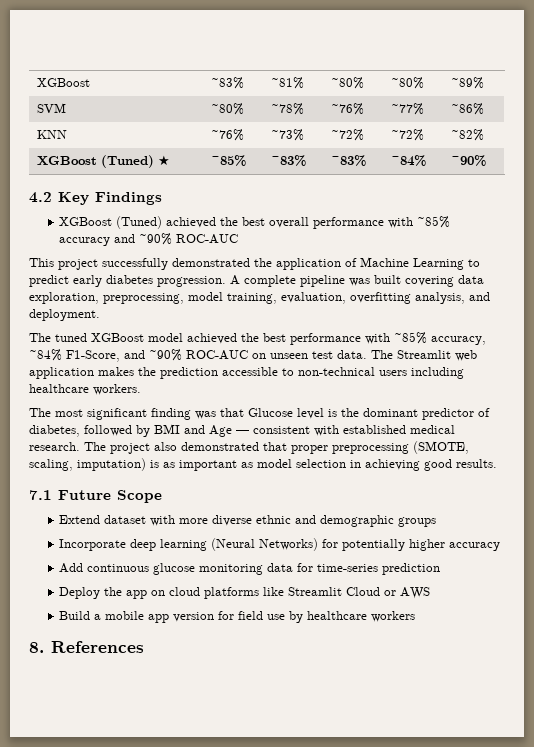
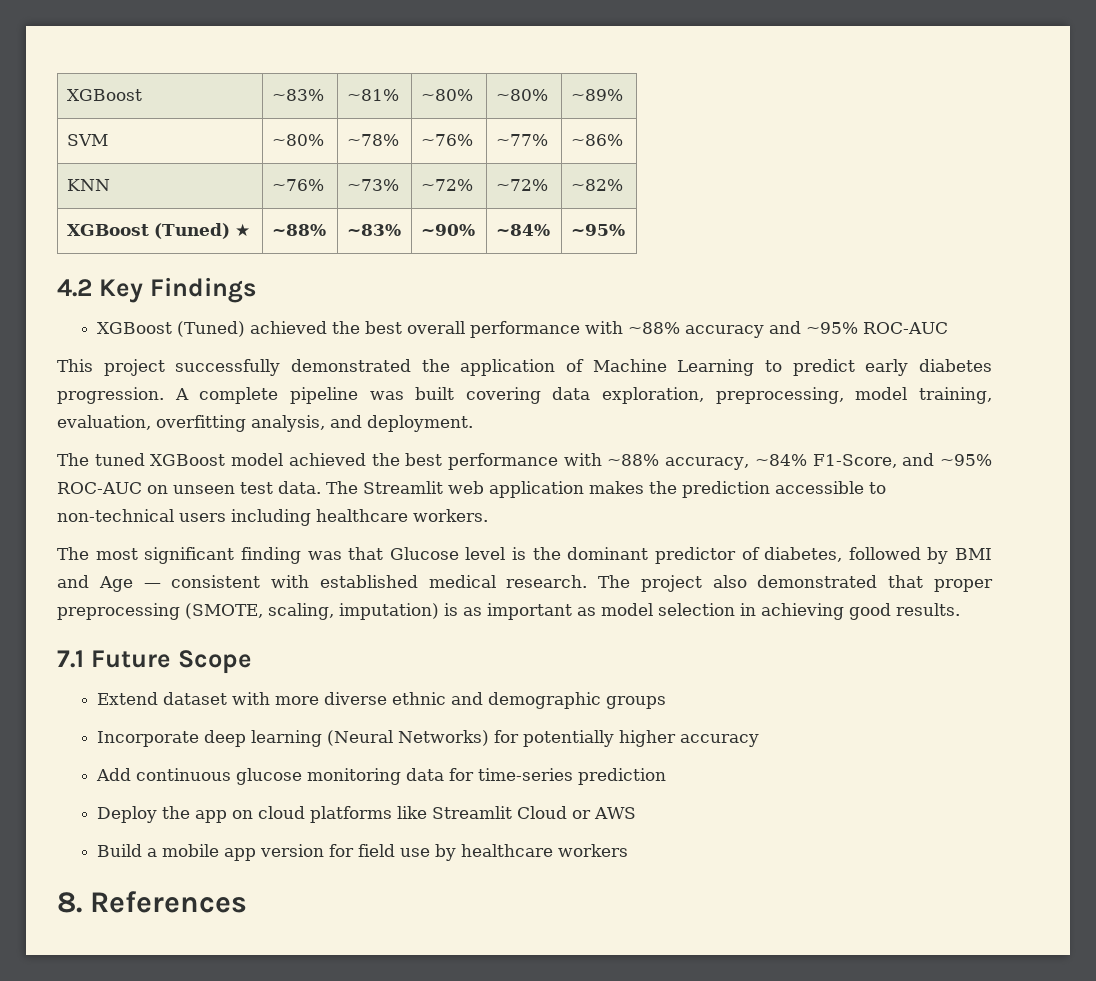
[211,155,247,166] [271,155,307,166] [331,155,367,166] ~85% | ~83% | ~83% -> [271,224,326,236] [346,224,401,236] [420,224,475,236] ~88% | ~83% | ~90%
[451,155,487,166] ~90% -> [570,224,625,236] ~95%
[417,216,451,228] ~85% -> [627,322,680,334] ~88%
[139,233,173,245] ~90% -> [805,322,858,334] ~95%
[394,332,427,344] ~85% -> [607,454,660,466] ~88%
[149,349,182,361] ~90% -> [940,454,993,466] ~95%

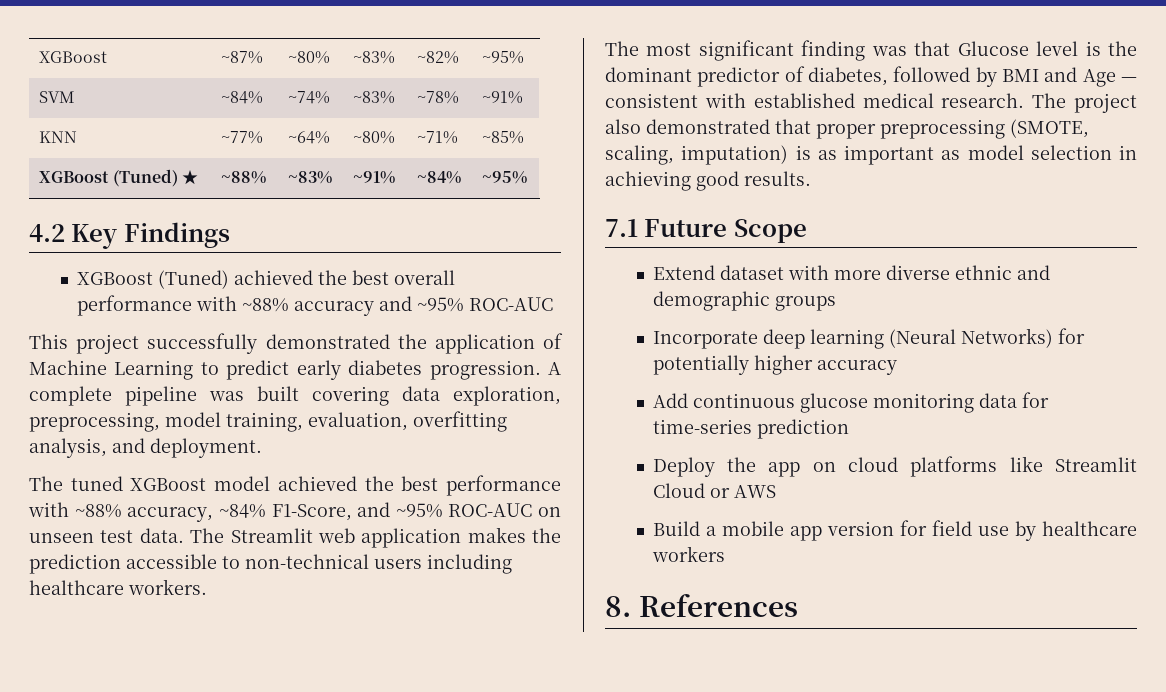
[66,89,142,101] [271,89,324,101] [346,89,399,101] [420,89,473,101] [495,89,548,101] [570,89,623,101] [66,134,108,146] [271,134,324,146] [346,134,399,146] [420,134,473,146] [495,134,548,146] [570,134,623,146] [66,179,110,191] [271,179,324,191] [346,179,399,191] [420,179,473,191] [495,179,548,191] [570,179,623,191] XGBoost | ~83% | ~81% | ~80% | ~80% | ~89% // SVM | ~80% | ~78% | ~76% | ~77% | ~86% // KNN | ~76% | ~73% | ~72% | ~72% | ~82% -> [39,51,108,63] [221,51,264,64] [288,51,331,64] [353,51,396,64] [417,51,460,64] [482,51,525,64] [39,91,76,103] [221,91,264,104] [288,91,331,104] [353,91,396,104] [417,91,460,104] [482,91,524,104] [39,131,78,143] [221,131,264,144] [288,131,331,144] [353,131,396,144] [417,131,459,144] [482,131,525,144] XGBoost | ~87% | ~80% | ~83% | ~82% | ~95% // SVM | ~84% | ~74% | ~83% | ~78% | ~91% // KNN | ~77% | ~64% | ~80% | ~71% | ~85%
[420,224,475,236] ~90% -> [353,171,396,184] ~91%

